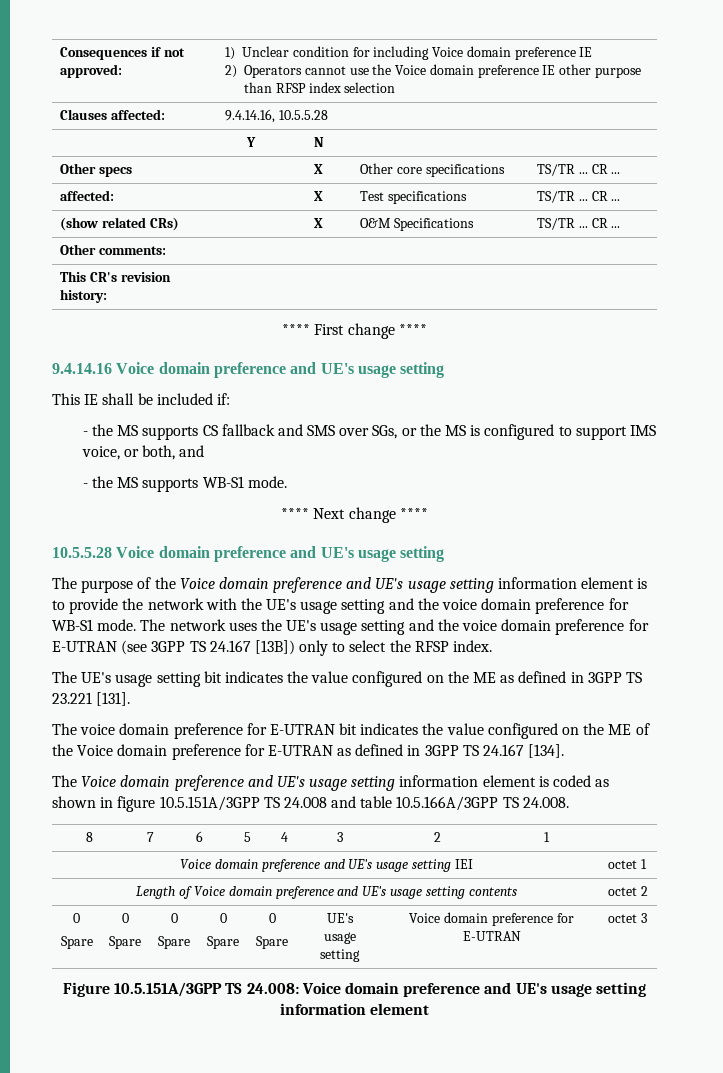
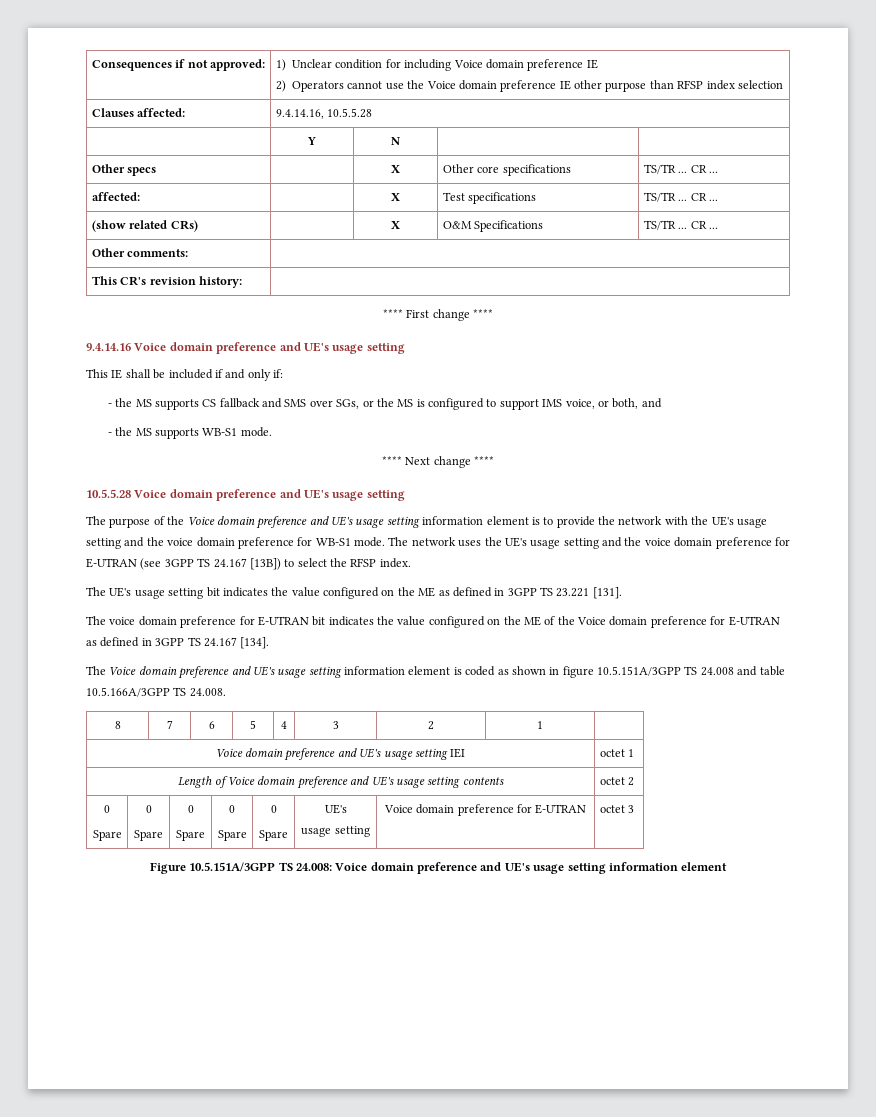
(213, 399) none -> [214,369,271,381] if and only
[299,640,329,656] only -> (281, 564) none

